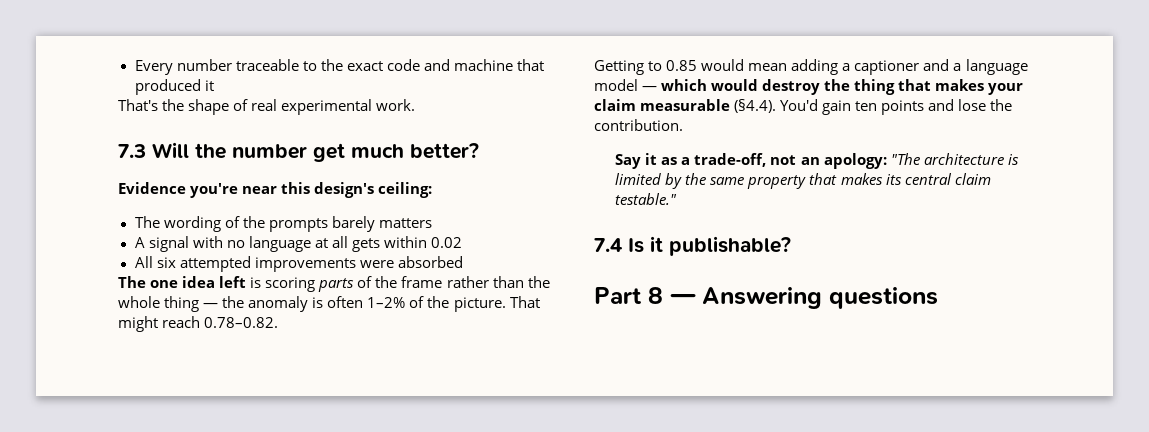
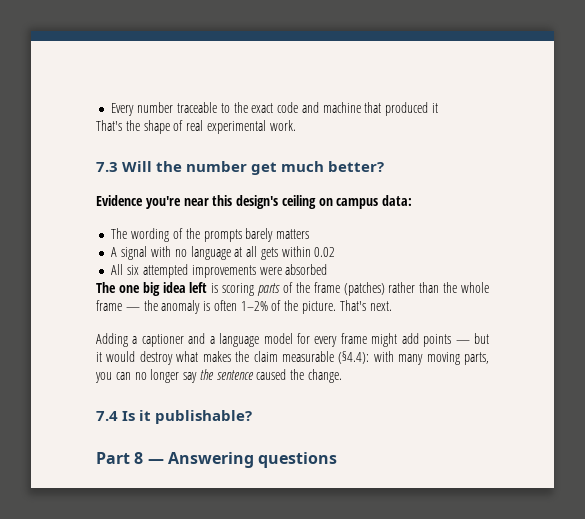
[378,182,433,198] ceiling: -> [281,195,413,209] ceiling on campus data:
(179, 284) none -> [142,282,160,296] big
(443, 282) none -> [343,282,385,296] (patches)
[164,296,200,312] thing -> [96,300,122,311] frame
[509,296,540,308] [118,316,279,332] [594,59,839,75] That might reach 0.78–0.82. // Getting to 0.85 would mean adding -> [339,300,392,311] [96,333,128,347] That's next. // Adding
[642,79,1024,95] [594,99,1013,115] [594,119,683,131] [615,153,1019,169] [615,173,991,189] [615,193,678,205] — which would destroy the thing that makes your claim measurable (§4.4). You'd gain ten points and lose the contribution. // Say it as a trade-off, not an apology: "The architecture is limited by the same property that makes its central claim testable." -> [297,333,490,347] [96,351,490,365] [95,369,343,383] for every frame might add points — but it would destroy what makes the claim measurable (§4.4): with many moving parts, you can no longer say the sentence caused the change.

